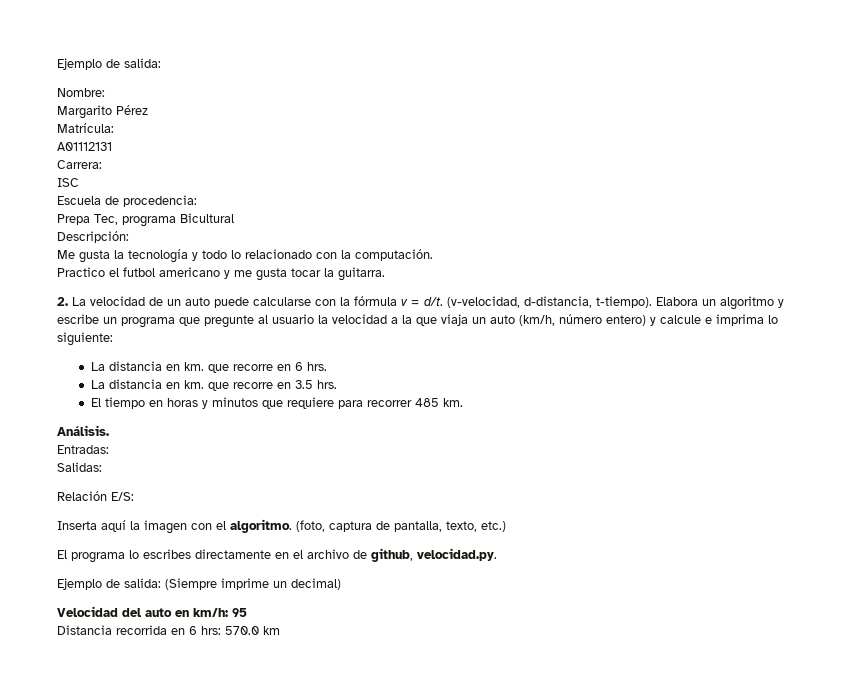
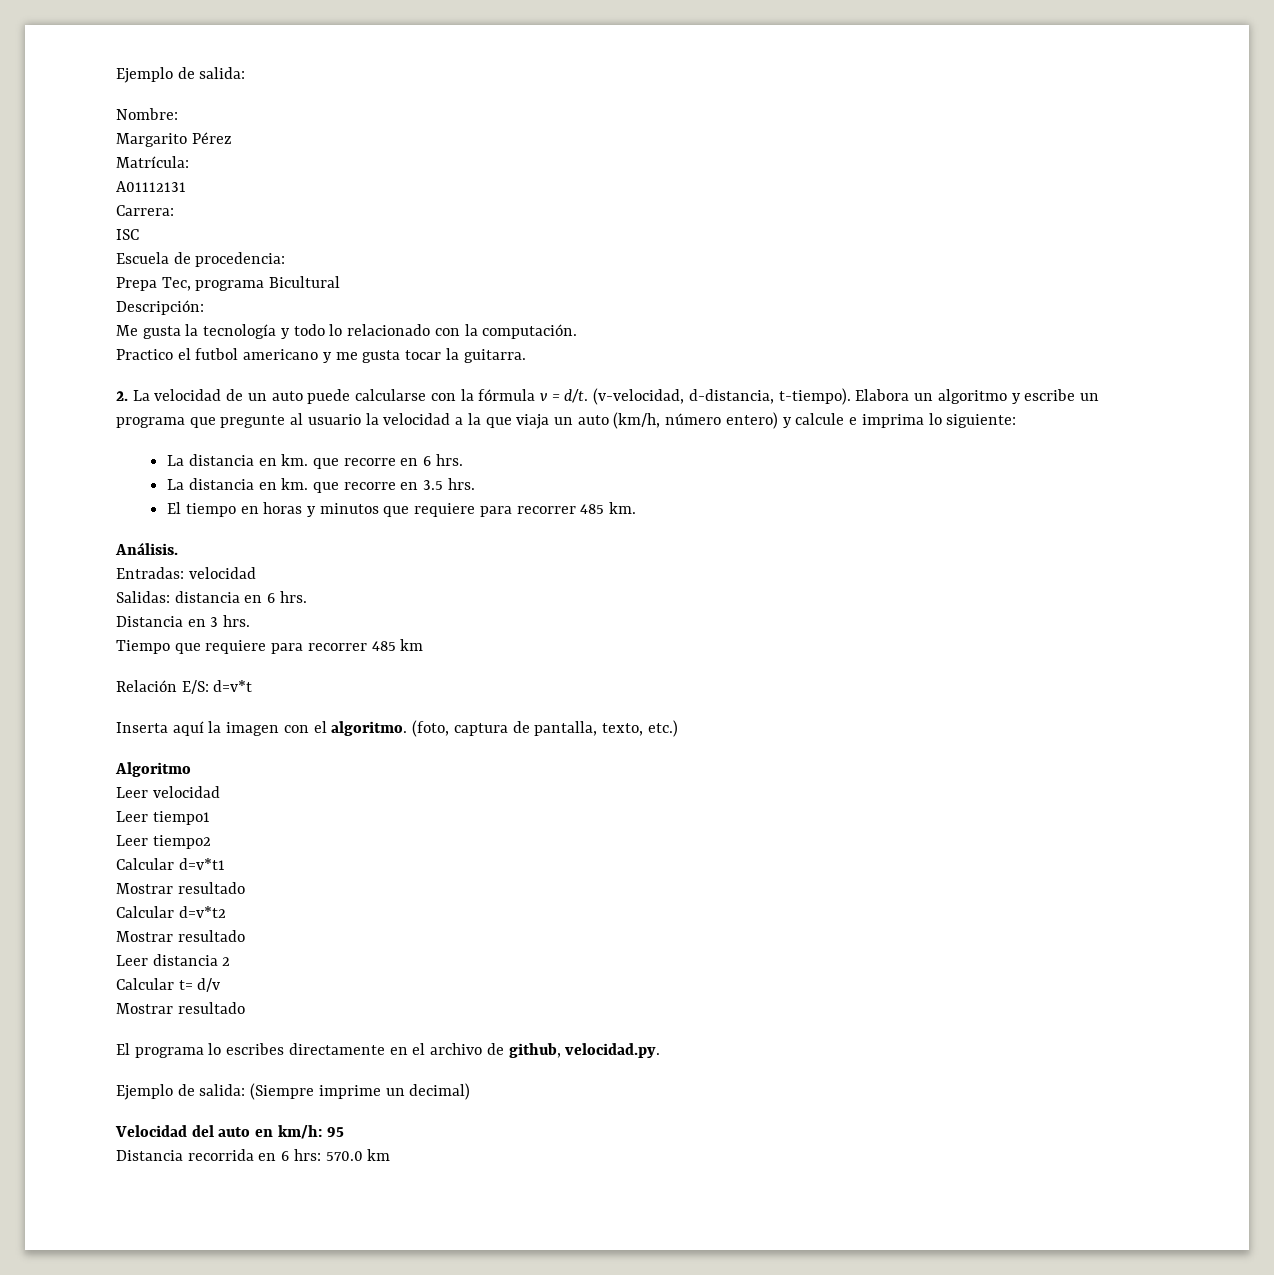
(109, 449) none -> [188,567,256,579] velocidad
(102, 467) none -> [174,591,307,603] [116,615,251,627] [116,639,424,654] distancia en 6 hrs. // Distancia en 3 hrs. // Tiempo que requiere para recorrer 485 km
(134, 496) none -> [213,680,253,692] d=v*t
(506, 526) none -> [115,762,191,777] [116,786,220,798] [116,811,210,825] [116,835,211,849] [116,858,225,870] [116,882,245,894] [116,906,226,918] [116,930,245,942] [116,954,231,966] [116,978,221,992] [116,1002,245,1014] // Algoritmo // Leer velocidad // Leer tiempo1 // Leer tiempo2 // Calcular d=v*t1 // Mostrar resultado // Calcular d=v*t2 // Mostrar resultado // Leer distancia 2 // Calcular t= d/v // Mostrar resultado

